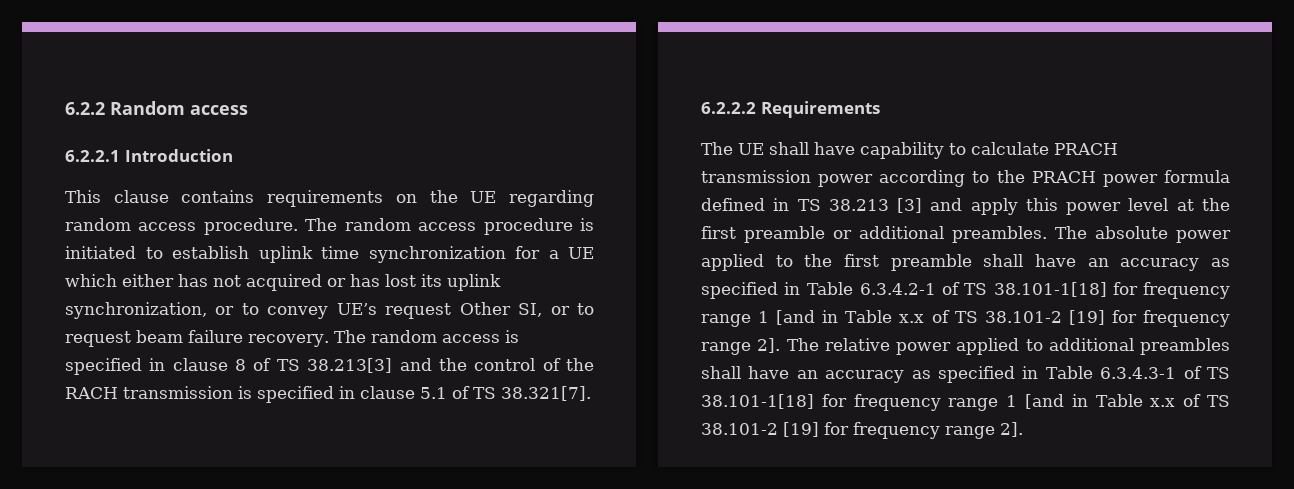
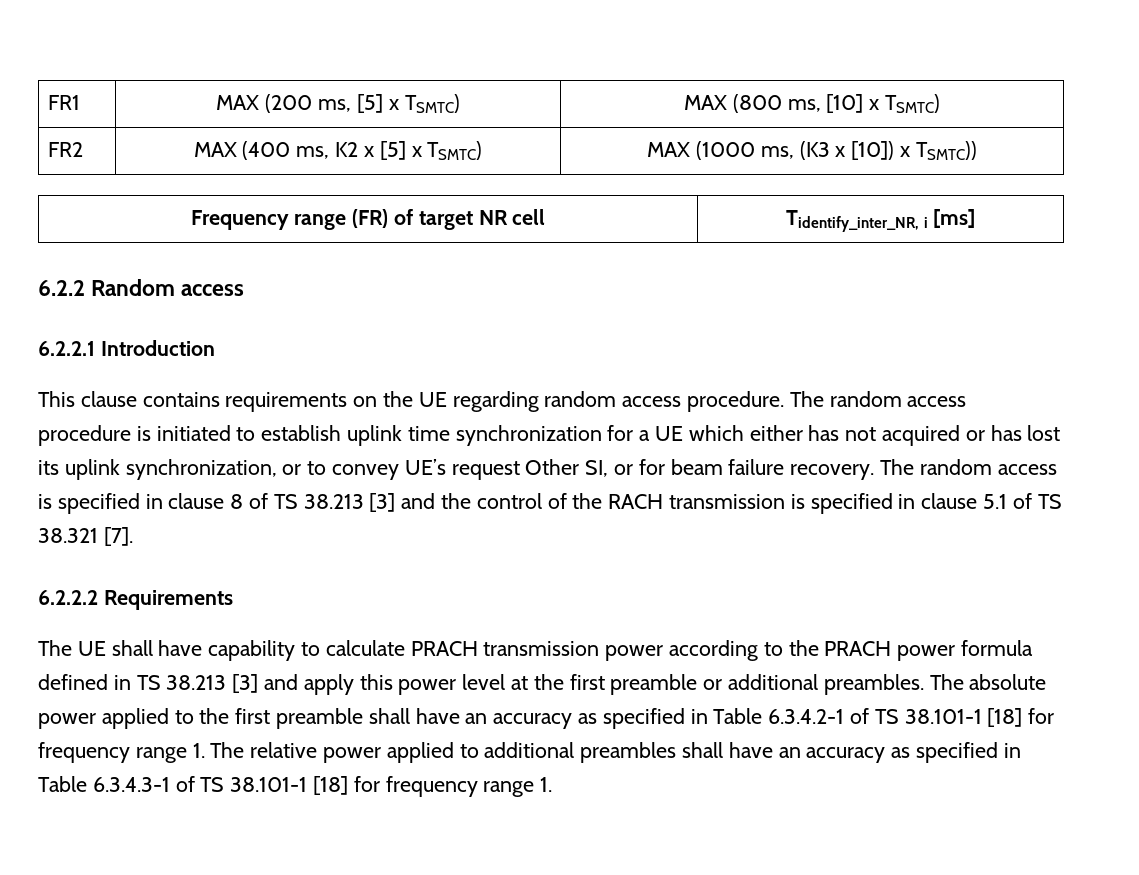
(65, 108) none -> [48,95,81,110] [216,94,460,113] [683,94,941,113] [48,142,84,157] [193,141,483,160] [647,141,977,160] [190,209,546,230] [785,209,976,232] FR1 | MAX (200 ms, [5] x TSMTC) | MAX (800 ms, [10] x TSMTC) // FR2 | MAX (400 ms, K2 x [5] x TSMTC) | MAX (1000 ms, (K3 x [10]) x TSMTC)) // Frequency range (FR) of target NR cell | Tidentify_inter_NR, i [ms] //
[577,303,595,315] [65,331,131,347] to request -> [638,459,665,475] for
[307,358,393,373] 38.213[3] -> [303,493,396,512] 38.213 [3]
[501,386,591,401] 38.321[7]. -> [38,527,133,546] 38.321 [7].
[993,282,1230,299] [701,310,1230,327] [701,338,781,355] 38.101-1[18] for frequency range 1 [and in Table x.x of TS 38.101-2 [19] for frequency range 2]. -> [904,708,1055,727] [38,742,205,763] 38.101-1 [18] for frequency range 1.
[701,394,1230,411] [701,422,1023,439] 38.101-1[18] for frequency range 1 [and in Table x.x of TS 38.101-2 [19] for frequency range 2]. -> [230,776,553,797] 38.101-1 [18] for frequency range 1.

